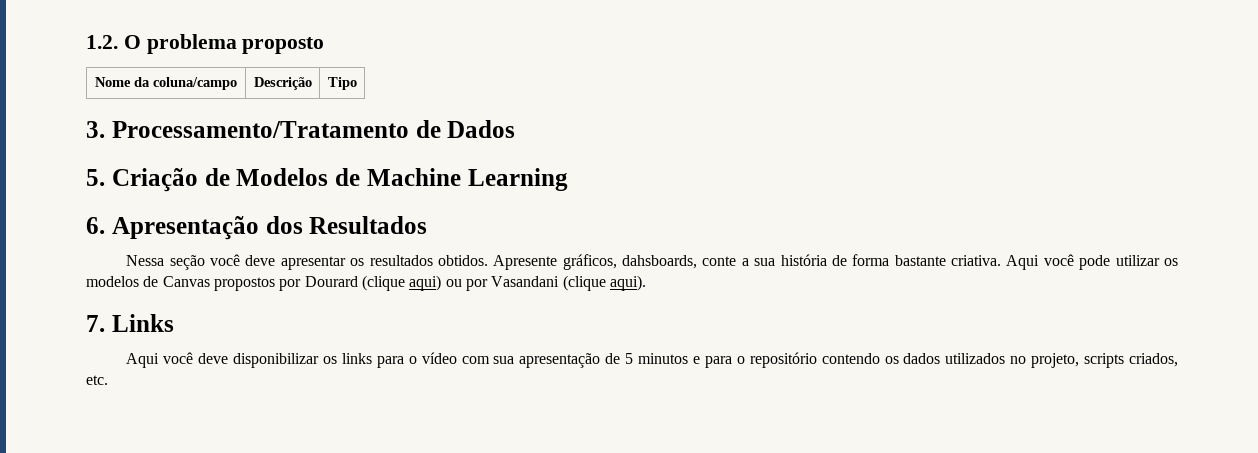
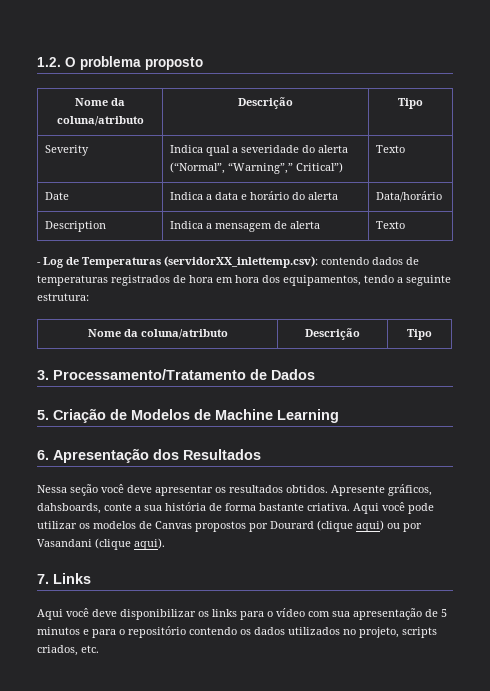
[153,77,237,90] coluna/campo -> [56,116,144,126] [238,97,293,109] [398,98,423,109] [45,145,90,156] [170,145,349,156] [170,162,344,174] [376,145,406,153] [45,192,70,200] [170,191,339,200] [376,191,443,202] [45,221,107,232] [170,221,321,232] [376,221,406,229] [37,256,419,268] [37,275,451,286] [37,293,89,301] [87,329,228,339] coluna/atributo | Descrição | Tipo // Severity | Indica qual a severidade do alerta (“Normal”, “Warning”,” Critical”) | Texto // Date | Indica a data e horário do alerta | Data/horário // Description | Indica a mensagem de alerta | Texto // - Log de Temperaturas (servidorXX_inlettemp.csv): contendo dados de temperaturas registrados de hora em hora dos equipamentos, tendo a seguinte estrutura: // Nome da coluna/atributo

